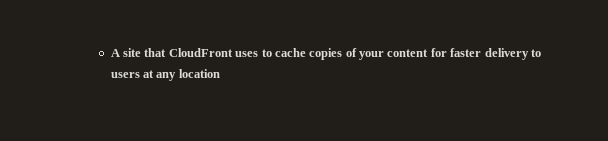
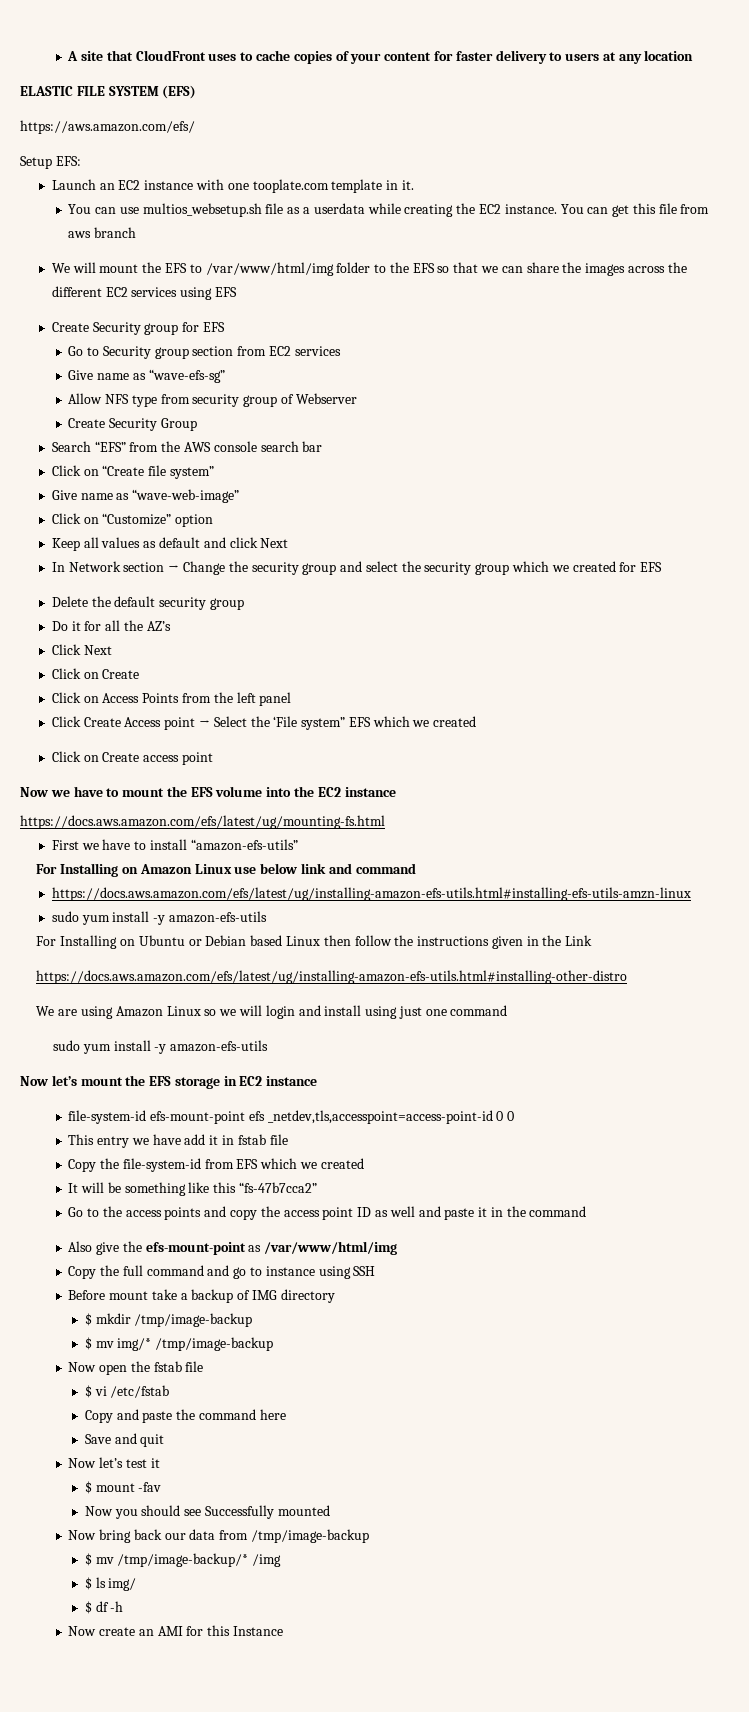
(220, 73) none -> [20,85,197,99] [20,120,195,134] [20,156,81,169] [51,179,414,193] [68,203,710,217] [68,227,137,238] [51,262,687,276] [51,286,238,300] [51,322,226,335] [68,346,341,359] [68,369,225,383] [68,393,357,407] [68,418,197,431] [51,441,323,452] [51,465,215,479] [51,489,240,503] [51,513,214,527] [51,537,289,551] [51,561,663,575] [51,596,245,610] [51,620,171,631] [51,644,112,655] [51,668,140,679] [51,692,292,706] [51,716,477,730] [51,751,214,765] [20,786,396,797] [20,815,385,829] [51,839,298,851] [36,863,416,877] [51,887,691,901] [51,911,268,925] [36,935,593,949] [36,970,628,984] [36,1005,508,1019] [52,1040,269,1054] [20,1075,318,1089] [68,1110,515,1124] [68,1134,288,1148] [68,1158,364,1172] [68,1182,318,1196] [68,1206,587,1220] [68,1241,398,1255] [68,1265,376,1279] [68,1289,335,1303] [84,1313,253,1327] [84,1337,274,1351] [68,1361,204,1375] [84,1385,170,1398] [84,1409,286,1423] [84,1433,165,1447] [68,1457,160,1468] [84,1481,162,1494] [84,1505,330,1519] [68,1529,370,1543] [84,1553,282,1567] [84,1577,137,1591] [84,1601,124,1614] [68,1625,284,1636] // ELASTIC FILE SYSTEM (EFS) // https://aws.amazon.com/efs/ // Setup EFS: // Launch an EC2 instance with one tooplate.com template in it. // You can use multios_websetup.sh file as a userdata while creating the EC2 instance. You can get this file from aws branch // We will mount the EFS to /var/www/html/img folder to the EFS so that we can share the images across the different EC2 services using EFS // Create Security group for EFS // Go to Security group section from EC2 services // Give name as “wave-efs-sg” // Allow NFS type from security group of Webserver // Create Security Group // Search “EFS” from the AWS console search bar // Click on “Create file system” // Give name as “wave-web-image” // Click on “Customize” option // Keep all values as default and click Next // In Network section → Change the security group and select the security group which we created for EFS // Delete the default security group // Do it for all the AZ’s // Click Next // Click on Create // Click on Access Points from the left panel // Click Create Access point → Select the ‘File system” EFS which we created // Click on Create access point // Now we have to mount the EFS volume into the EC2 instance // https://docs.aws.amazon.com/efs/latest/ug/mounting-fs.html // First we have to install “amazon-efs-utils” // For Installing on Amazon Linux use below link and command // https://docs.aws.amazon.com/efs/latest/ug/installing-amazon-efs-utils.html#installing-efs-utils-amzn-linux // sudo yum install -y amazon-efs-utils // For Installing on Ubuntu or Debian based Linux then follow the instructions given in the Link // https://docs.aws.amazon.com/efs/latest/ug/installing-amazon-efs-utils.html#installing-other-distro // We are using Amazon Linux so we will login and install using just one command // sudo yum install -y amazon-efs-utils // Now let’s mount the EFS storage in EC2 instance // file-system-id efs-mount-point efs _netdev,tls,accesspoint=access-point-id 0 0 // This entry we have add it in fstab file // Copy the file-system-id from EFS which we created // It will be something like this “fs-47b7cca2” // Go to the access points and copy the access point ID as well and paste it in the command // Also give the efs-mount-point as /var/www/html/img // Copy the full command and go to instance using SSH // Before mount take a backup of IMG directory // $ mkdir /tmp/image-backup // $ mv img/* /tmp/image-backup // Now open the fstab file // $ vi /etc/fstab // Copy and paste the command here // Save and quit // Now let’s test it // $ mount -fav // Now you should see Successfully mounted // Now bring back our data from /tmp/image-backup // $ mv /tmp/image-backup/* /img // $ ls img/ // $ df -h // Now create an AMI for this Instance

